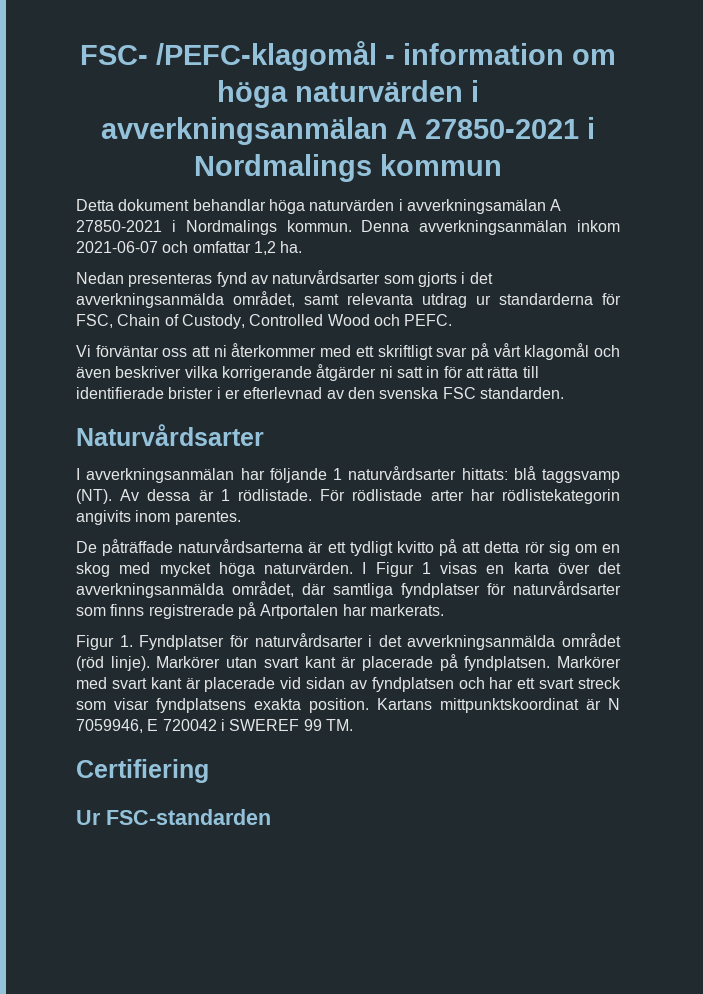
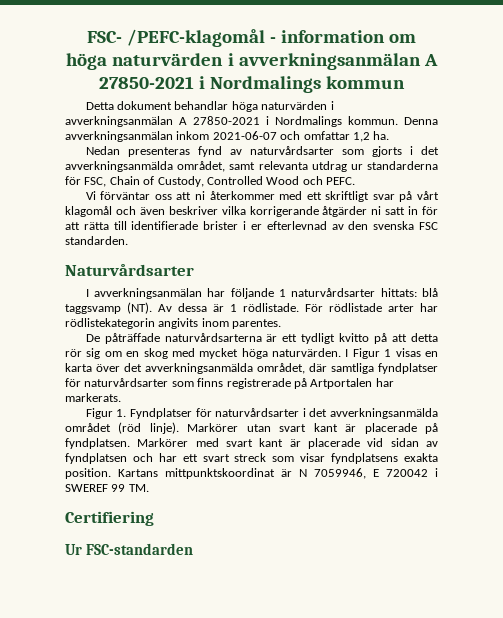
[406,199,546,214] avverkningsamälan -> [65,116,173,127] avverkningsanmälan

